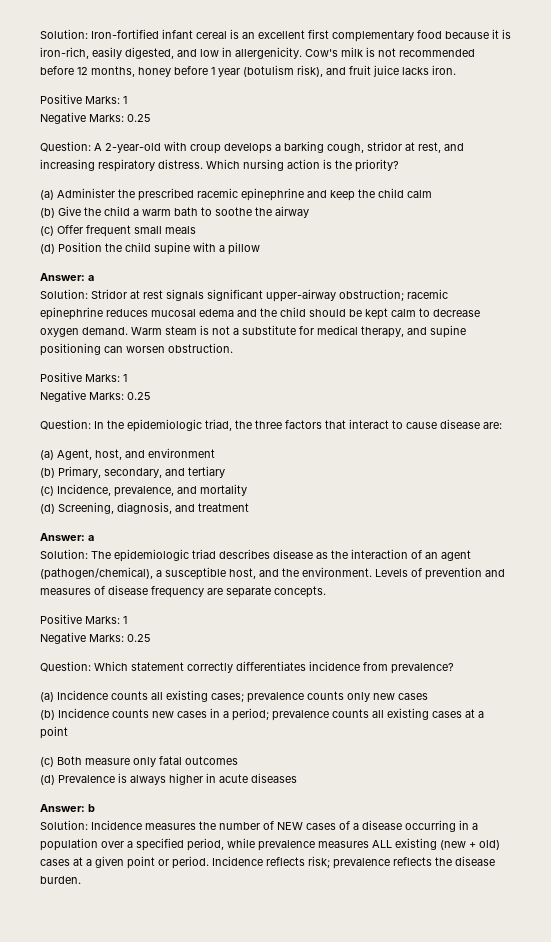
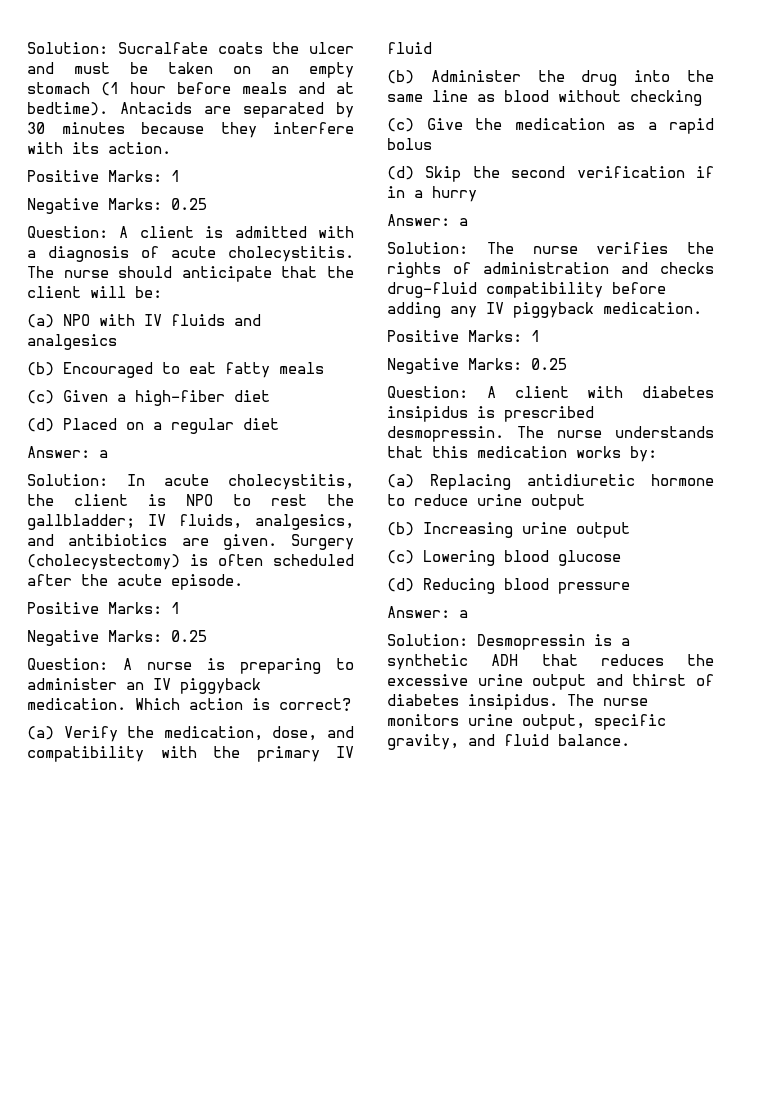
[40,29,511,42] [40,47,475,59] [40,65,456,77] [40,94,127,104] [40,112,151,124] [40,141,464,154] [40,159,399,172] [40,188,432,201] [40,206,309,218] [40,225,196,237] [40,242,260,255] [40,273,94,281] [40,289,448,302] [40,307,480,320] [40,325,466,338] [40,343,233,356] [40,372,127,382] [40,390,151,402] [40,419,502,432] [40,448,215,460] [40,466,225,478] [40,484,247,497] [40,502,249,514] [40,533,94,541] [40,549,471,562] [40,567,505,580] [40,585,326,598] [40,614,127,624] [40,632,151,644] [40,661,454,674] [40,690,428,703] [40,708,484,721] [40,726,68,739] [40,756,238,767] [40,773,297,785] [40,804,95,812] [40,820,478,832] [40,838,500,851] [40,856,495,869] [40,876,81,884] Solution: Iron-fortified infant cereal is an excellent first complementary food because it is iron-rich, easily digested, and low in allergenicity. Cow's milk is not recommended before 12 months, honey before 1 year (botulism risk), and fruit juice lacks iron. // Positive Marks: 1 // Negative Marks: 0.25 // Question: A 2-year-old with croup develops a barking cough, stridor at rest, and increasing respiratory distress. Which nursing action is the priority? // (a) Administer the prescribed racemic epinephrine and keep the child calm // (b) Give the child a warm bath to soothe the airway // (c) Offer frequent small meals // (d) Position the child supine with a pillow // Answer: a // Solution: Stridor at rest signals significant upper-airway obstruction; racemic epinephrine reduces mucosal edema and the child should be kept calm to decrease oxygen demand. Warm steam is not a substitute for medical therapy, and supine positioning can worsen obstruction. // Positive Marks: 1 // Negative Marks: 0.25 // Question: In the epidemiologic triad, the three factors that interact to cause disease are: // (a) Agent, host, and environment // (b) Primary, secondary, and tertiary // (c) Incidence, prevalence, and mortality // (d) Screening, diagnosis, and treatment // Answer: a // Solution: The epidemiologic triad describes disease as the interaction of an agent (pathogen/chemical), a susceptible host, and the environment. Levels of prevention and measures of disease frequency are separate concepts. // Positive Marks: 1 // Negative Marks: 0.25 // Question: Which statement correctly differentiates incidence from prevalence? // (a) Incidence counts all existing cases; prevalence counts only new cases // (b) Incidence counts new cases in a period; prevalence counts all existing cases at a point // (c) Both measure only fatal outcomes // (d) Prevalence is always higher in acute diseases // Answer: b // Solution: Incidence measures the number of NEW cases of a disease occurring in a population over a specified period, while prevalence measures ALL existing (new + old) cases at a given point or period. Incidence reflects risk; prevalence reflects the disease burden. -> [27,42,354,54] [27,62,354,78] [27,82,354,96] [27,102,354,118] [27,122,354,138] [27,142,171,154] [27,170,180,182] [27,198,207,214] [27,226,354,238] [27,246,354,262] [27,266,354,282] [27,286,162,298] [27,314,261,328] [27,334,117,350] [27,362,324,378] [27,390,270,406] [27,418,279,434] [27,446,108,458] [27,474,354,490] [27,494,354,506] [27,514,354,530] [27,534,354,550] [27,554,354,570] [27,574,243,590] [27,602,180,614] [27,630,207,646] [27,658,354,674] [27,678,261,694] [27,698,351,711] [27,726,354,742] [27,746,354,762] [387,42,432,54] [387,70,714,86] [387,90,702,106] [387,118,714,134] [387,138,432,150] [387,166,714,182] [387,186,477,202] [387,214,468,226] [387,242,714,254] [387,262,714,278] [387,282,666,298] [387,302,702,318] [387,330,540,342] [387,358,567,374] [387,386,714,398] [387,406,594,422] [387,426,714,442] [387,446,657,462] [387,474,714,490] [387,494,585,510] [387,522,630,538] [387,550,621,566] [387,578,630,594] [387,606,468,618] [387,634,630,650] [387,654,714,670] [387,674,714,690] [387,694,648,710] [387,714,666,730] [387,734,630,750] Solution: Sucralfate coats the ulcer and must be taken on an empty stomach (1 hour before meals and at bedtime). Antacids are separated by 30 minutes because they interfere with its action. // Positive Marks: 1 // Negative Marks: 0.25 // Question: A client is admitted with a diagnosis of acute cholecystitis. The nurse should anticipate that the client will be: // (a) NPO with IV fluids and analgesics // (b) Encouraged to eat fatty meals // (c) Given a high-fiber diet // (d) Placed on a regular diet // Answer: a // Solution: In acute cholecystitis, the client is NPO to rest the gallbladder; IV fluids, analgesics, and antibiotics are given. Surgery (cholecystectomy) is often scheduled after the acute episode. // Positive Marks: 1 // Negative Marks: 0.25 // Question: A nurse is preparing to administer an IV piggyback medication. Which action is correct? // (a) Verify the medication, dose, and compatibility with the primary IV fluid // (b) Administer the drug into the same line as blood without checking // (c) Give the medication as a rapid bolus // (d) Skip the second verification if in a hurry // Answer: a // Solution: The nurse verifies the rights of administration and checks drug–fluid compatibility before adding any IV piggyback medication. // Positive Marks: 1 // Negative Marks: 0.25 // Question: A client with diabetes insipidus is prescribed desmopressin. The nurse understands that this medication works by: // (a) Replacing antidiuretic hormone to reduce urine output // (b) Increasing urine output // (c) Lowering blood glucose // (d) Reducing blood pressure // Answer: a // Solution: Desmopressin is a synthetic ADH that reduces the excessive urine output and thirst of diabetes insipidus. The nurse monitors urine output, specific gravity, and fluid balance.

